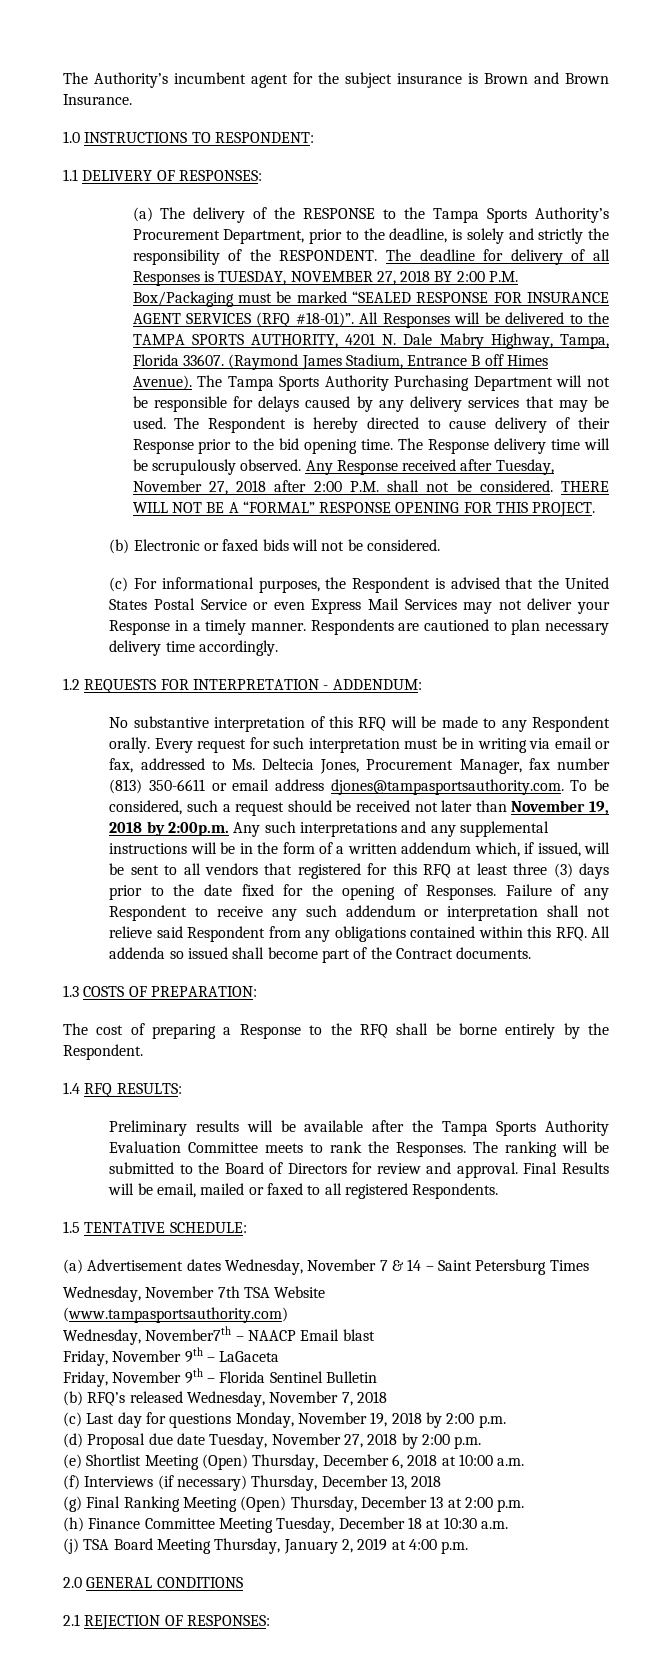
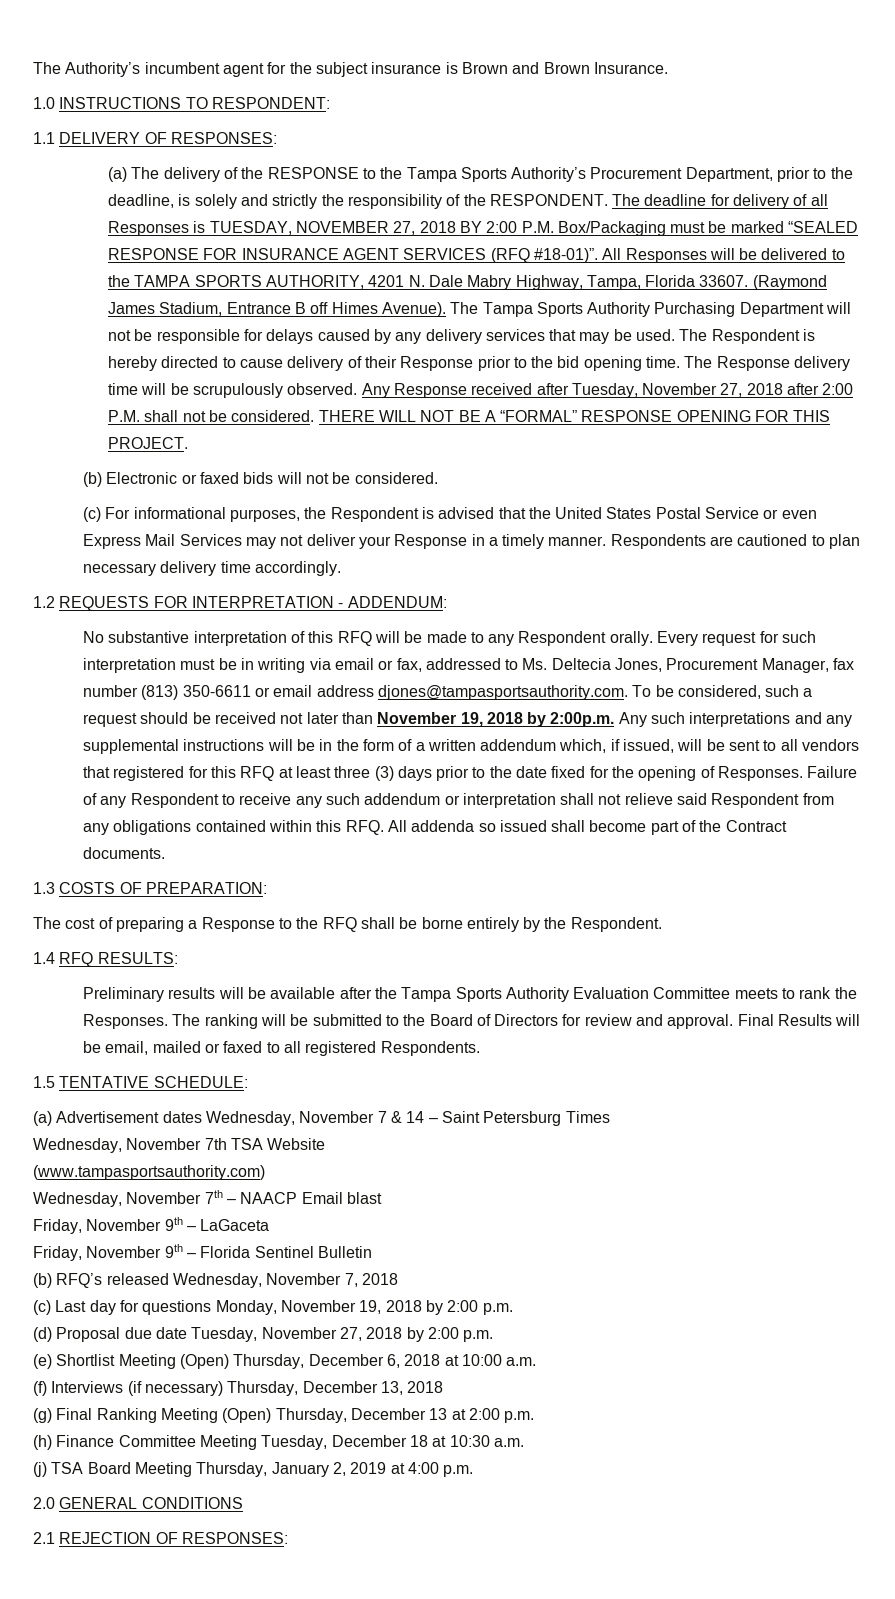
[145,1326,232,1341] November7th -> [126,1190,223,1204] November 7th

